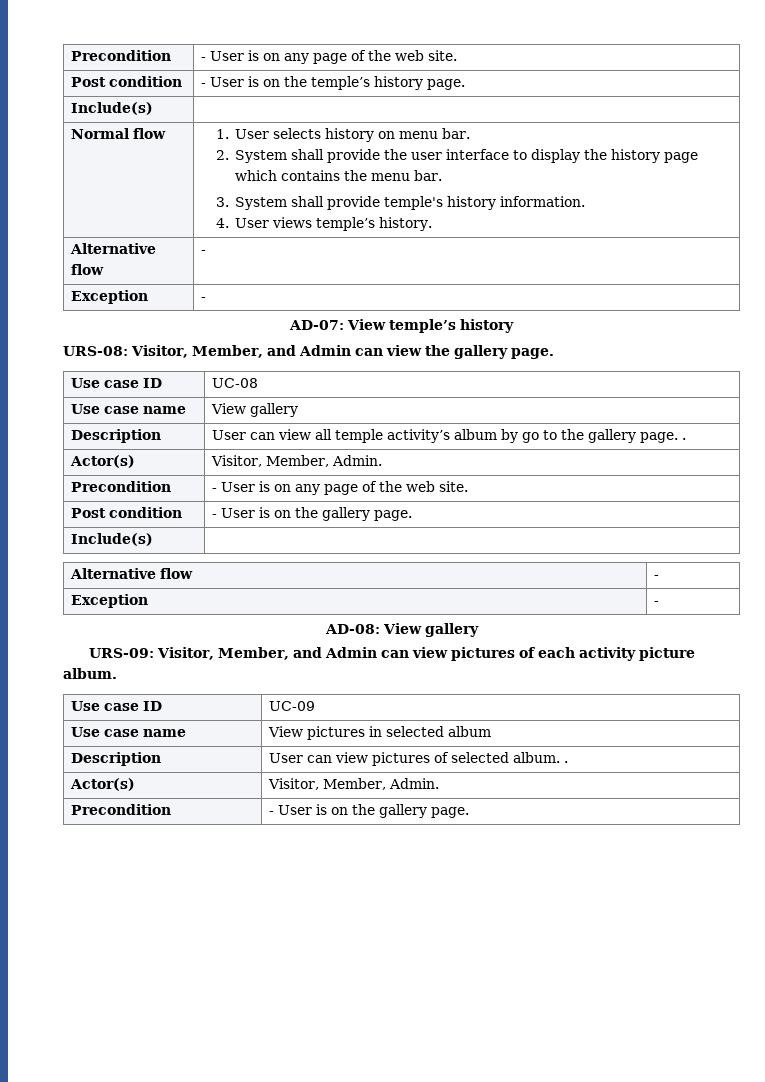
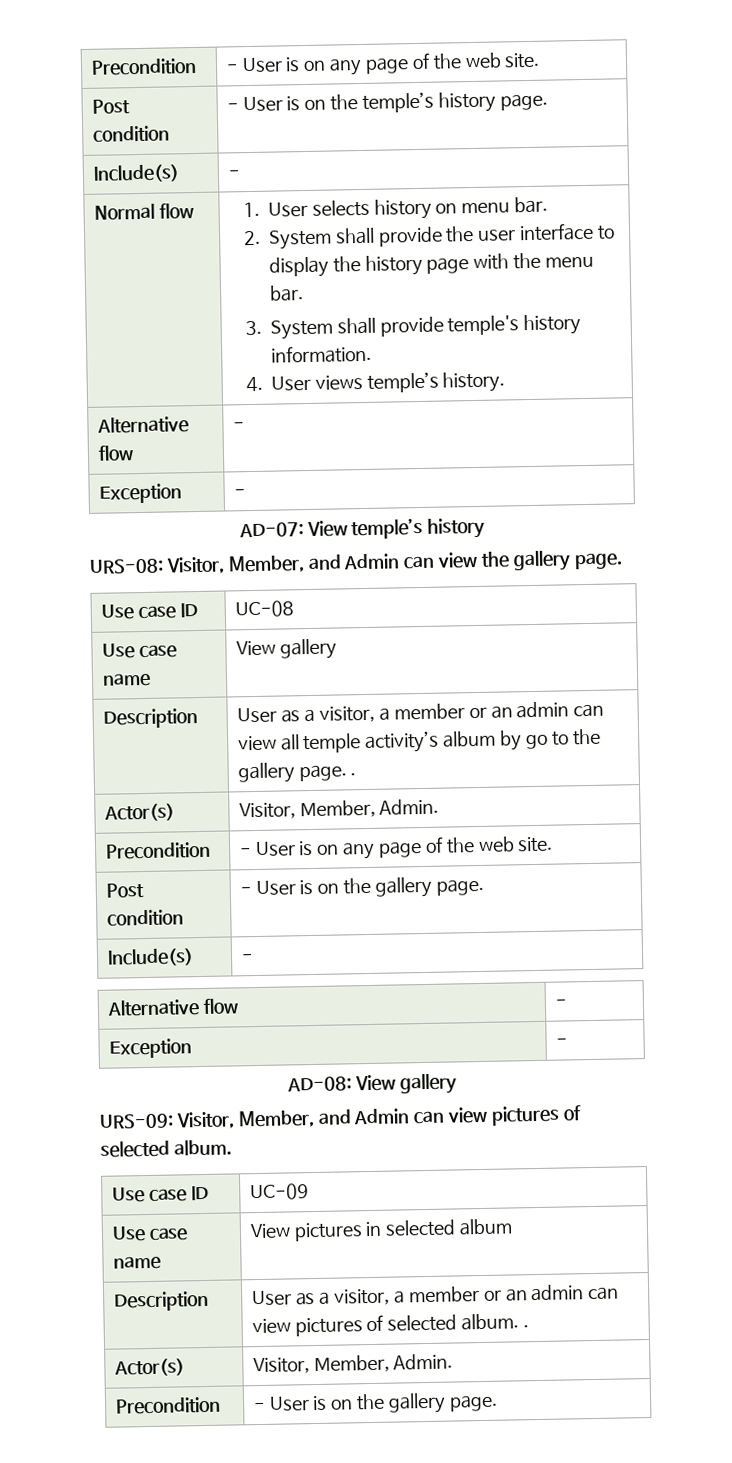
(153, 108) none -> [227,170,241,178] -
[235,170,341,181] which contains -> [473,253,510,270] with
(246, 435) none -> [280,701,570,723] as a visitor, a member or an admin
(153, 539) none -> [240,954,254,962] -
[537,647,695,661] each activity picture -> [100,1140,170,1158] selected
(303, 758) none -> [295,1284,585,1306] as a visitor, a member or an admin

